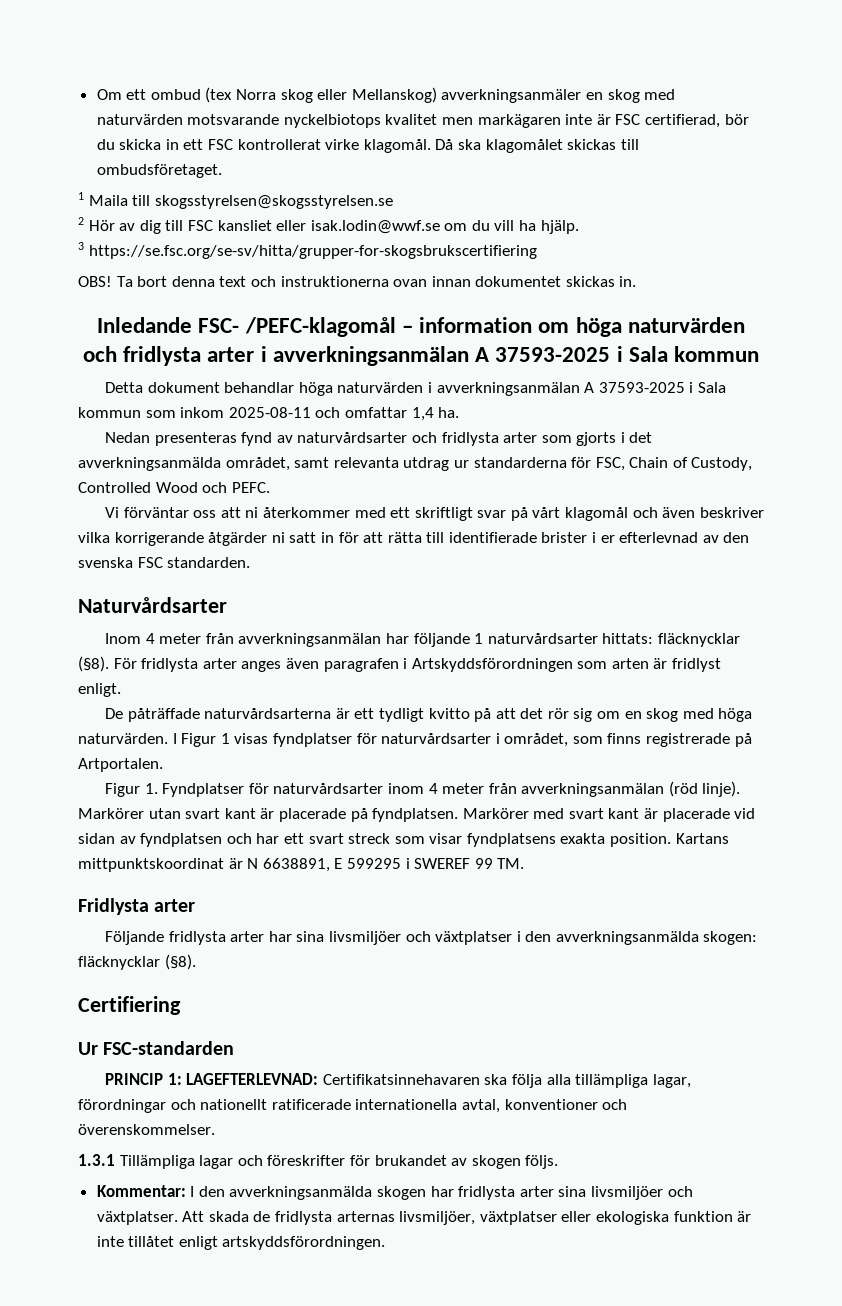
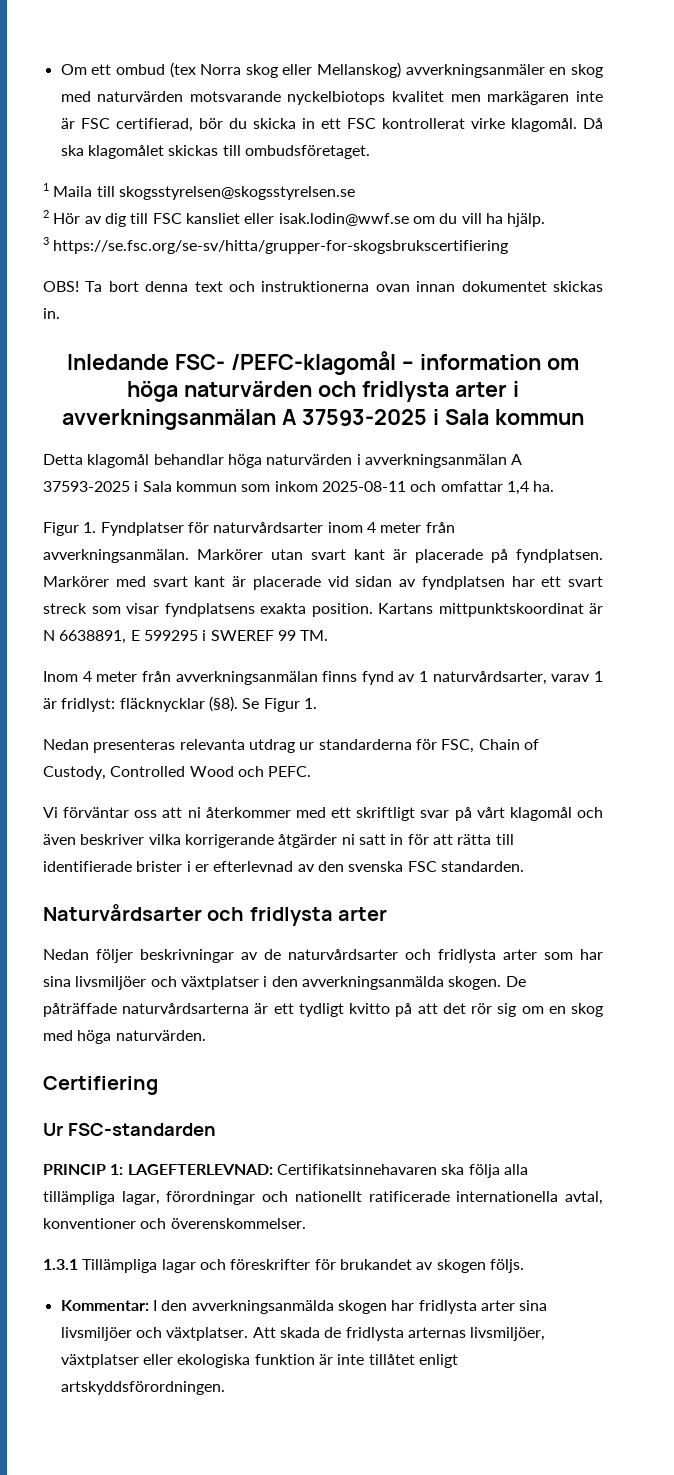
[147,382,220,393] dokument -> [87,454,150,468] klagomål
[104,432,653,446] [78,457,330,471] Nedan presenteras fynd av naturvårdsarter och fridlysta arter som gjorts i det avverkningsanmälda området, samt -> [43,522,455,536] [43,549,603,563] [43,576,603,590] [43,603,603,617] [43,630,329,644] [43,671,603,685] [43,696,317,712] [43,739,176,753] Figur 1. Fyndplatser för naturvårdsarter inom 4 meter från avverkningsanmälan. Markörer utan svart kant är placerade på fyndplatsen. Markörer med svart kant är placerade vid sidan av fyndplatsen har ett svart streck som visar fyndplatsens exakta position. Kartans mittpunktskoordinat är N 6638891, E 599295 i SWEREF 99 TM. // Inom 4 meter från avverkningsanmälan finns fynd av 1 naturvårdsarter, varav 1 är fridlyst: fläcknycklar (§8). Se Figur 1. // Nedan presenteras
[104,633,740,647] [78,656,722,672] [78,683,121,697] // Inom 4 meter från avverkningsanmälan har följande 1 naturvårdsarter hittats: fläcknycklar (§8). För fridlysta arter anges även paragrafen i Artskyddsförordningen som arten är fridlyst enligt. // -> [207,907,388,926] [43,949,603,963] [43,976,502,990] och fridlysta arter // Nedan följer beskrivningar av de naturvårdsarter och fridlysta arter som har sina livsmiljöer och växtplatser i den avverkningsanmälda skogen.
[172,733,752,747] [78,758,163,772] [104,781,741,797] [78,808,756,822] [78,833,729,847] [78,858,525,872] [78,898,196,915] [104,931,758,945] [78,954,196,970] I Figur 1 visas fyndplatser för naturvårdsarter i området, som finns registrerade på Artportalen. // Figur 1. Fyndplatser för naturvårdsarter inom 4 meter från avverkningsanmälan (röd linje). Markörer utan svart kant är placerade på fyndplatsen. Markörer med svart kant är placerade vid sidan av fyndplatsen och har ett svart streck som visar fyndplatsens exakta position. Kartans mittpunktskoordinat är N 6638891, E 599295 i SWEREF 99 TM. // Fridlysta arter // Följande fridlysta arter har sina livsmiljöer och växtplatser i den avverkningsanmälda skogen: fläcknycklar (§8). -> (206, 1035) none

